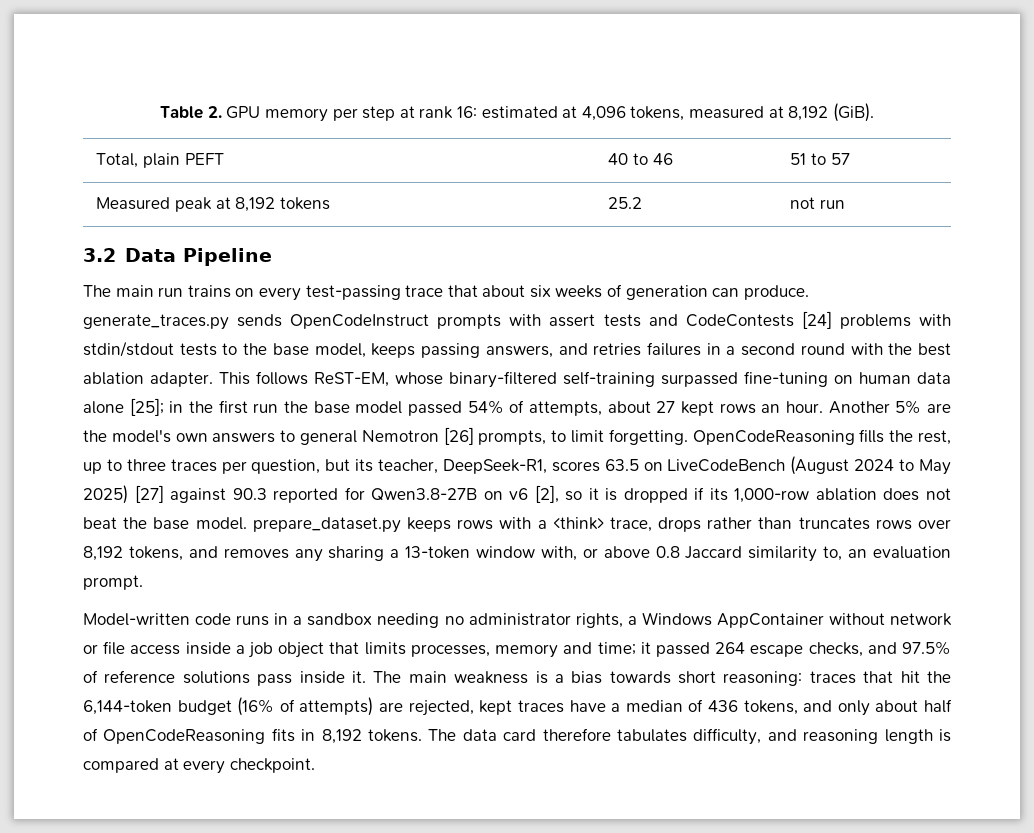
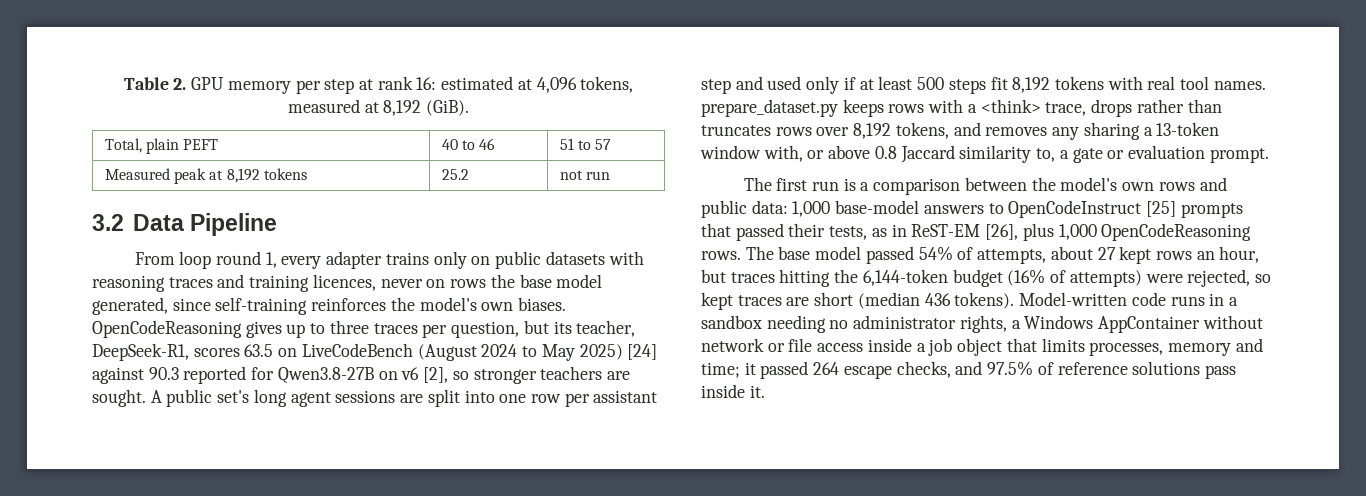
[83,284,809,301] [83,311,952,330] [83,341,951,358] [83,371,951,388] [83,398,951,416] [83,427,951,445] The main run trains on every test-passing trace that about six weeks of generation can produce. generate_traces.py sends OpenCodeInstruct prompts with assert tests and CodeContests [24] problems with stdin/stdout tests to the base model, keeps passing answers, and retries failures in a second round with the best ablation adapter. This follows ReST-EM, whose binary-filtered self-training surpassed fine-tuning on human data alone [25]; in the first run the base model passed 54% of attempts, about 27 kept rows an hour. Another 5% are the model's own answers to general Nemotron [26] prompts, to limit forgetting. OpenCodeReasoning fills the rest, -> [134,251,644,269] [92,274,603,292] [92,297,567,315] [92,320,282,338] From loop round 1, every adapter trains only on public datasets with reasoning traces and training licences, never on rows the base model generated, since self-training reinforces the model's own biases. OpenCodeReasoning gives
[134,485,164,503] [27] -> [627,344,658,360] [24]
[588,487,951,503] [83,517,247,530] it is dropped if its 1,000-row ablation does not beat the base model. -> [473,366,630,384] [92,389,658,407] [701,76,1266,94] stronger teachers are sought. A public set's long agent sessions are split into one row per assistant step and used only if at least 500 steps fit 8,192 tokens with real tool names.
[848,549,868,558] an -> [1059,148,1125,163] a gate or
(143, 582) none -> [743,177,1227,195] [701,200,1243,218] [701,223,1252,241] [701,246,1260,264] [701,269,1271,287] [701,292,1015,310] The first run is a comparison between the model's own rows and public data: 1,000 base-model answers to OpenCodeInstruct [25] prompts that passed their tests, as in ReST-EM [26], plus 1,000 OpenCodeReasoning rows. The base model passed 54% of attempts, about 27 kept rows an hour, but traces hitting the 6,144-token budget (16% of attempts) were rejected, so kept traces are short (median 436 tokens).
[373,671,952,686] [83,697,952,716] [83,728,951,745] [83,758,315,774] The main weakness is a bias towards short reasoning: traces that hit the 6,144-token budget (16% of attempts) are rejected, kept traces have a median of 436 tokens, and only about half of OpenCodeReasoning fits in 8,192 tokens. The data card therefore tabulates difficulty, and reasoning length is compared at every checkpoint. -> (765, 391) none

